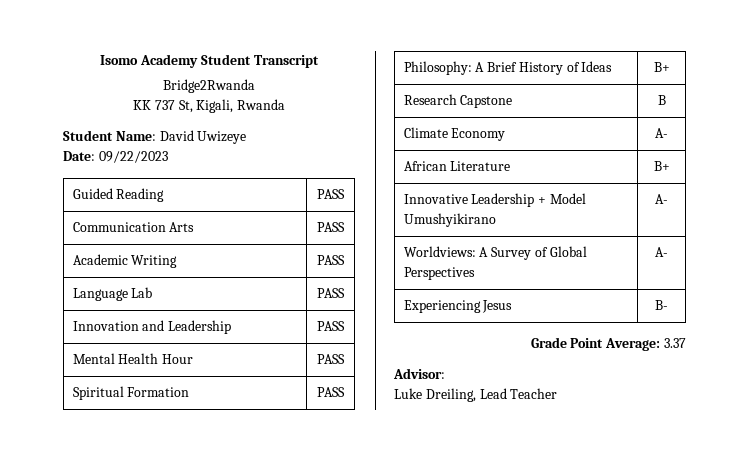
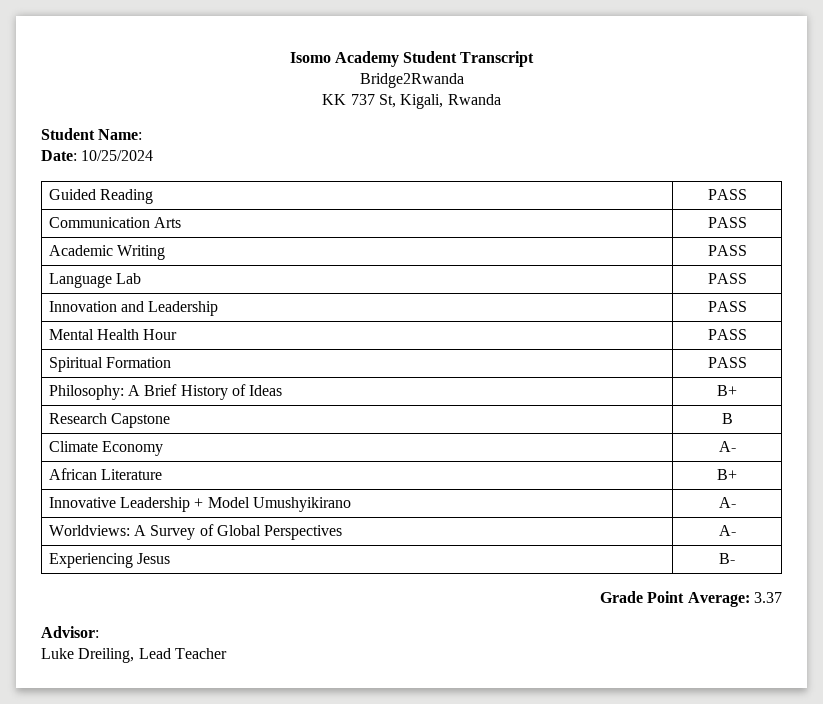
[159,130,247,144] David Uwizeye -> (143, 134) none
[98,151,168,163] 09/22/2023 -> [81,150,154,161] 10/25/2024

